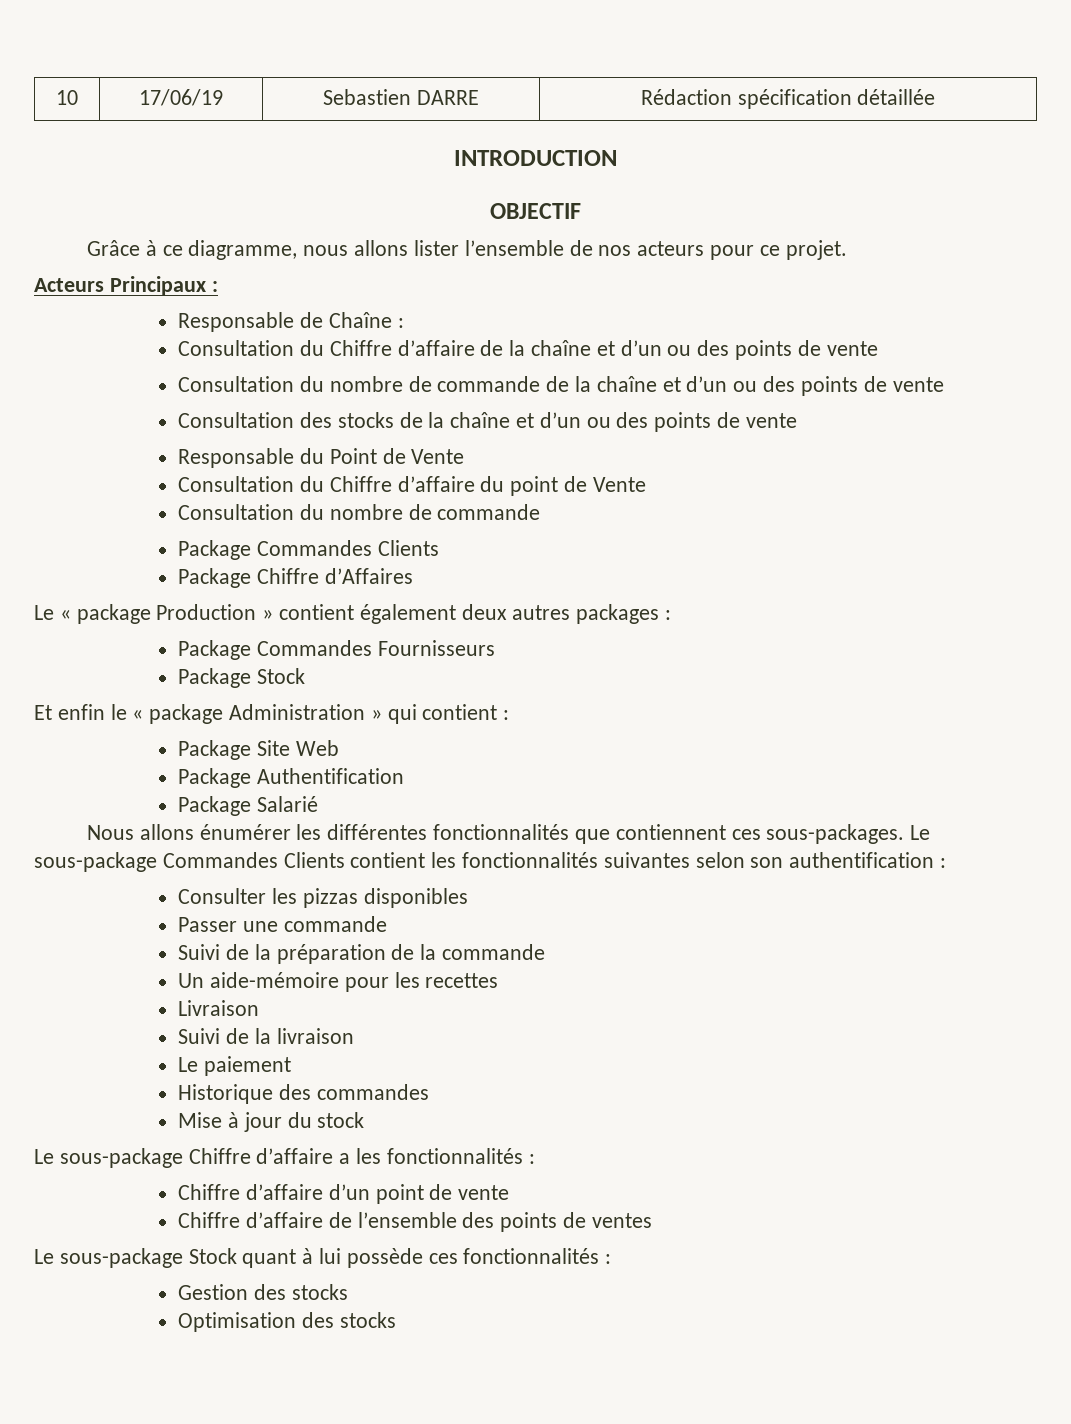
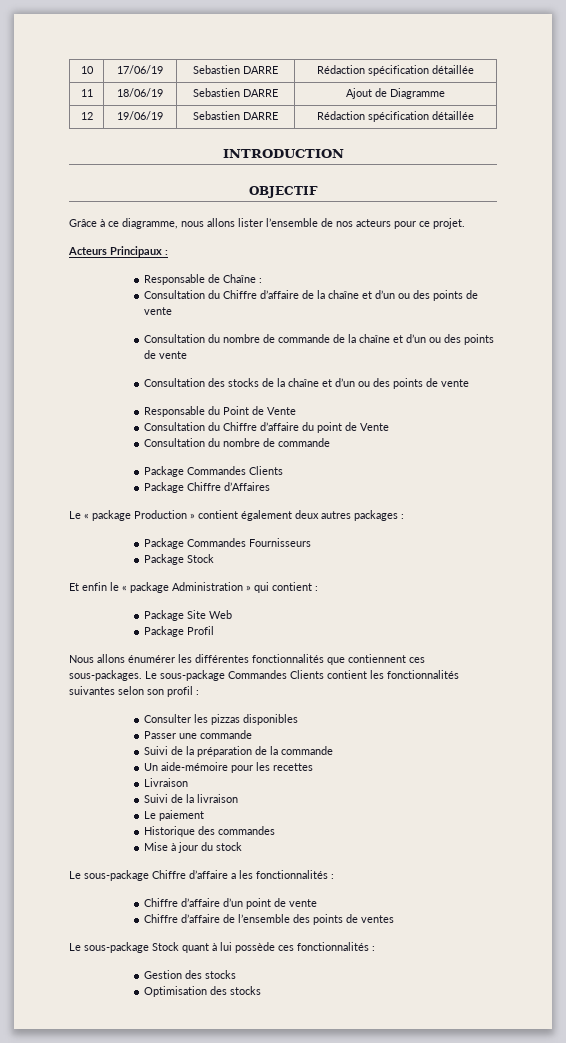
(936, 97) none -> [80,89,93,97] [117,88,163,97] [193,88,278,97] [346,88,445,99] [80,112,93,120] [117,111,163,120] [193,111,278,120] [317,111,474,122] // 11 | 18/06/19 | Sebastien DARRE | Ajout de Diagramme // 12 | 19/06/19 | Sebastien DARRE | Rédaction spécification détaillée
[257,768,405,784] [178,796,319,816] Authentification // Package Salarié -> [186,626,214,635] Profil
[789,852,935,868] authentification -> [167,686,193,697] profil

